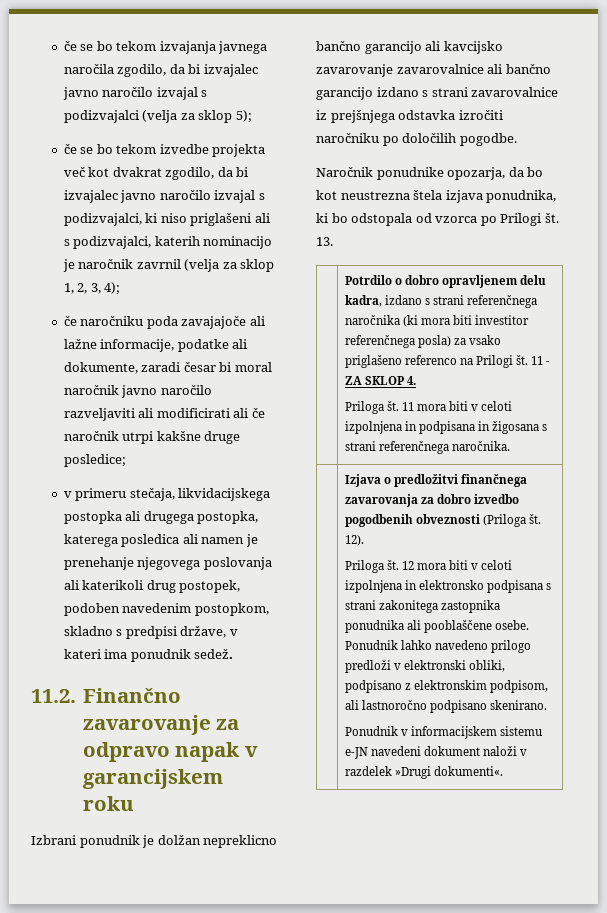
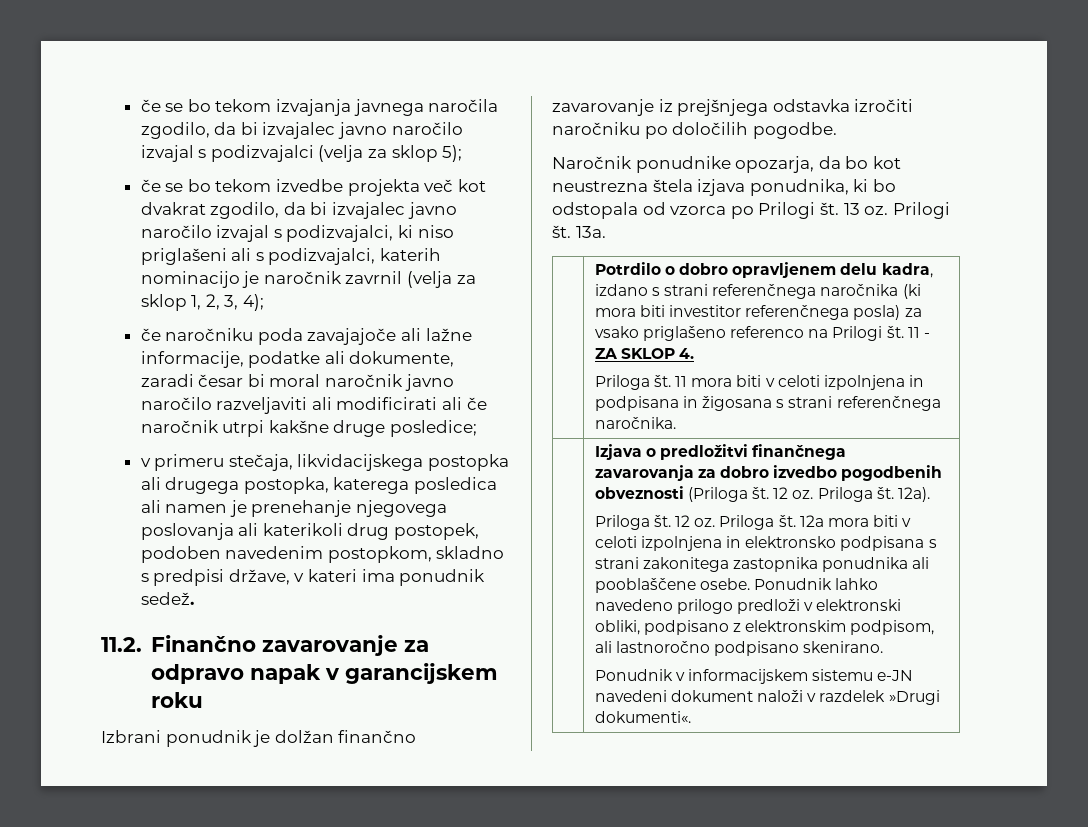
[203,835,278,848] [316,41,503,54] [316,64,551,77] [316,87,559,100] nepreklicno bančno garancijo ali kavcijsko zavarovanje zavarovalnice ali bančno garancijo izdano s strani zavarovalnice -> [338,730,417,743] [552,99,654,116] finančno zavarovanje
[316,237,333,246] 13. -> [843,202,950,219] [552,225,606,238] 13 oz. Prilogi št. 13a.
[344,535,364,546] 12). -> [773,487,931,502] 12 oz. Priloga št. 12a).
(414, 565) none -> [694,515,824,530] oz. Priloga št. 12a

